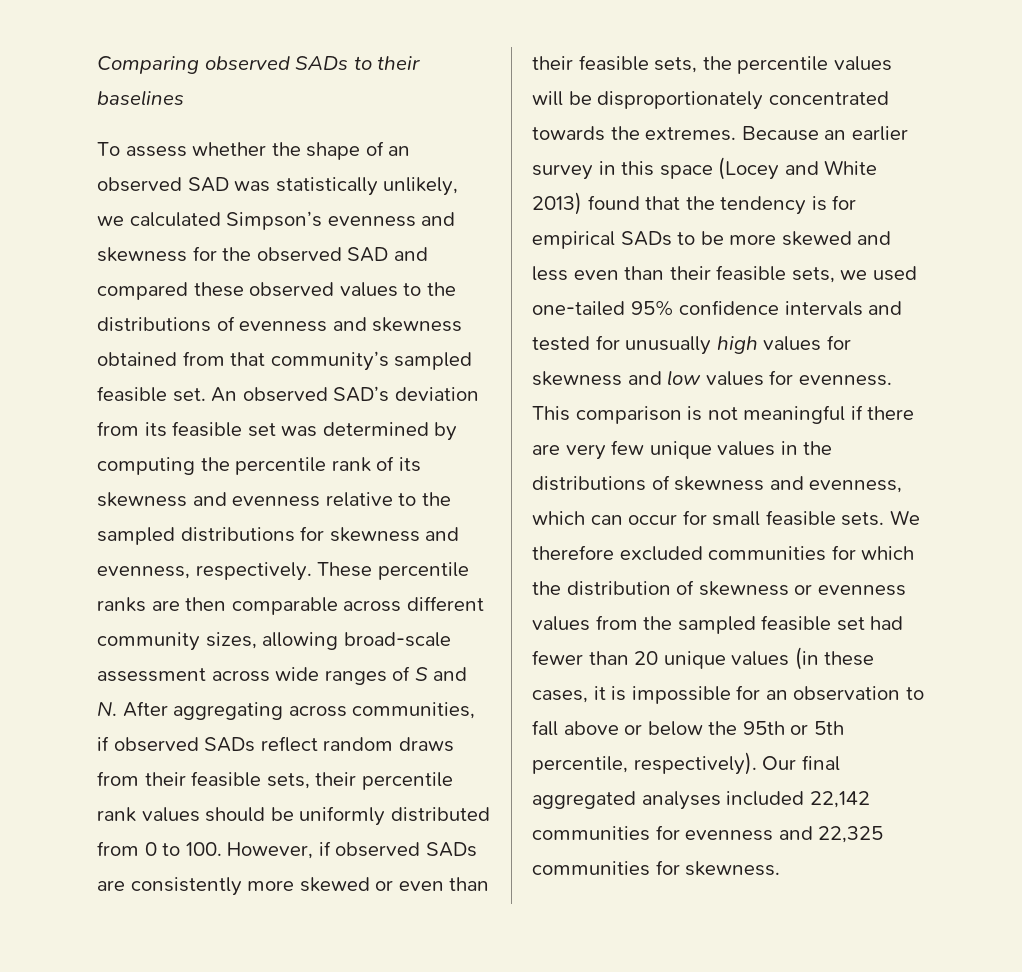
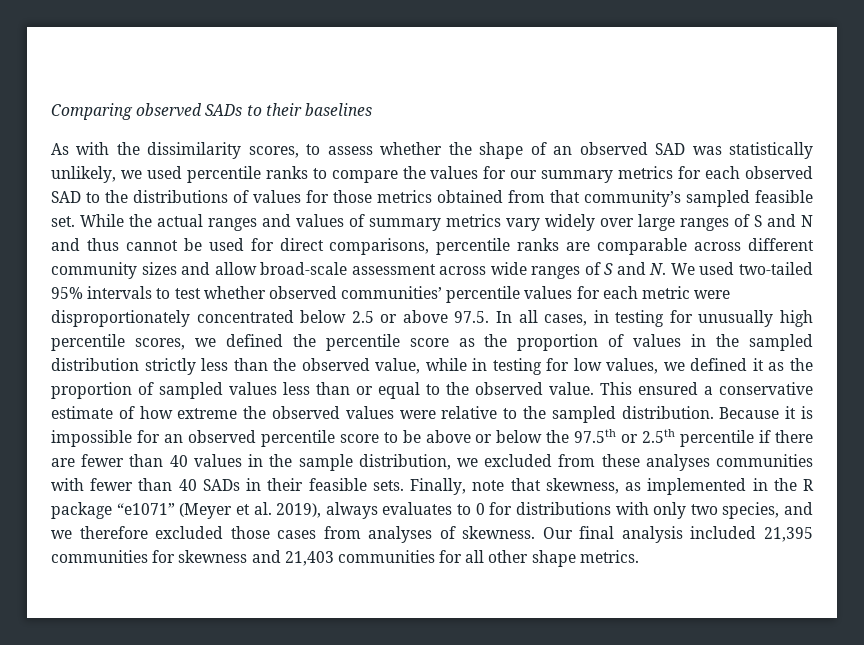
[97,142,120,156] To -> [51,142,321,159] As with the dissimilarity scores, to
[129,211,456,230] [97,246,428,262] [97,282,456,300] [97,316,463,332] calculated Simpson’s evenness and skewness for the observed SAD and compared these observed values to the distributions of evenness and skewness -> [146,166,813,183] [51,190,432,203] used percentile ranks to compare the values for our summary metrics for each observed SAD to the distributions of values for those metrics
[211,386,479,402] [97,421,458,441] [97,456,421,475] [97,492,451,507] [97,526,460,545] [97,562,373,581] An observed SAD’s deviation from its feasible set was determined by computing the percentile rank of its skewness and evenness relative to the sampled distributions for skewness and evenness, respectively. These -> [80,214,813,231] [51,238,430,255] While the actual ranges and values of summary metrics vary widely over large ranges of S and N and thus cannot be used for direct comparisons,
[185,597,227,611] then -> (591, 246) none
[205,632,339,650] sizes, allowing -> [141,262,257,275] sizes and allow
[122,701,476,720] [97,736,454,752] [97,771,453,790] [97,806,490,826] [97,841,477,859] [97,877,490,896] [532,55,892,74] [532,91,889,110] [532,126,908,141] [532,157,878,180] [532,192,857,215] [532,231,892,249] [532,265,917,283] [532,300,903,316] [532,335,851,355] [532,370,892,386] [532,405,915,424] [532,440,833,460] [532,475,903,493] [532,510,920,526] [532,545,915,561] [532,580,906,596] [532,615,904,634] [532,647,875,670] [532,690,588,703] After aggregating across communities, if observed SADs reflect random draws from their feasible sets, their percentile rank values should be uniformly distributed from 0 to 100. However, if observed SADs are consistently more skewed or even than their feasible sets, the percentile values will be disproportionately concentrated towards the extremes. Because an earlier survey in this space (Locey and White 2013) found that the tendency is for empirical SADs to be more skewed and less even than their feasible sets, we used one-tailed 95% confidence intervals and tested for unusually high values for skewness and low values for evenness. This comparison is not meaningful if there are very few unique values in the distributions of skewness and evenness, which can occur for small feasible sets. We therefore excluded communities for which the distribution of skewness or evenness values from the sampled feasible set had fewer than 20 unique values (in these cases, -> [670,262,813,275] [51,286,731,303] [51,310,813,327] [51,334,814,351] [51,358,813,375] [51,382,813,399] [51,406,780,423] We used two-tailed 95% intervals to test whether observed communities’ percentile values for each metric were disproportionately concentrated below 2.5 or above 97.5. In all cases, in testing for unusually high percentile scores, we defined the percentile score as the proportion of values in the sampled distribution strictly less than the observed value, while in testing for low values, we defined it as the proportion of sampled values less than or equal to the observed value. This ensured a conservative estimate of how extreme the observed values were relative to the sampled distribution. Because
[793,686,924,701] [532,720,844,736] [532,752,840,775] [532,791,870,810] [532,825,884,843] [532,860,781,876] observation to fall above or below the 95th or 5th percentile, respectively). Our final aggregated analyses included 22,142 communities for evenness and 22,325 communities for skewness. -> [187,429,814,447] [51,454,813,471] [51,478,815,495] [51,502,813,519] [51,526,814,543] [51,550,639,567] observed percentile score to be above or below the 97.5th or 2.5th percentile if there are fewer than 40 values in the sample distribution, we excluded from these analyses communities with fewer than 40 SADs in their feasible sets. Finally, note that skewness, as implemented in the R package “e1071” (Meyer et al. 2019), always evaluates to 0 for distributions with only two species, and we therefore excluded those cases from analyses of skewness. Our final analysis included 21,395 communities for skewness and 21,403 communities for all other shape metrics.

